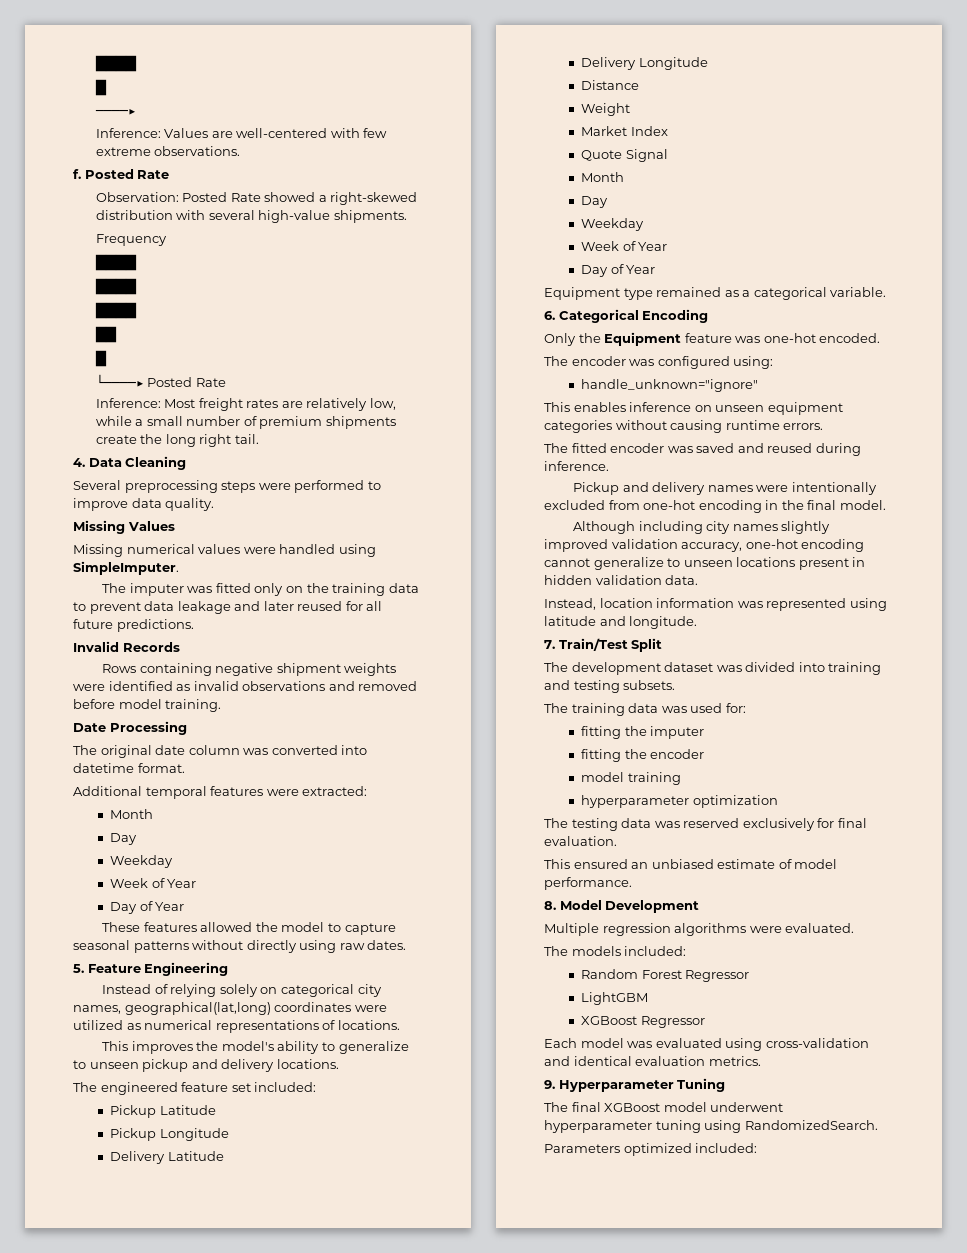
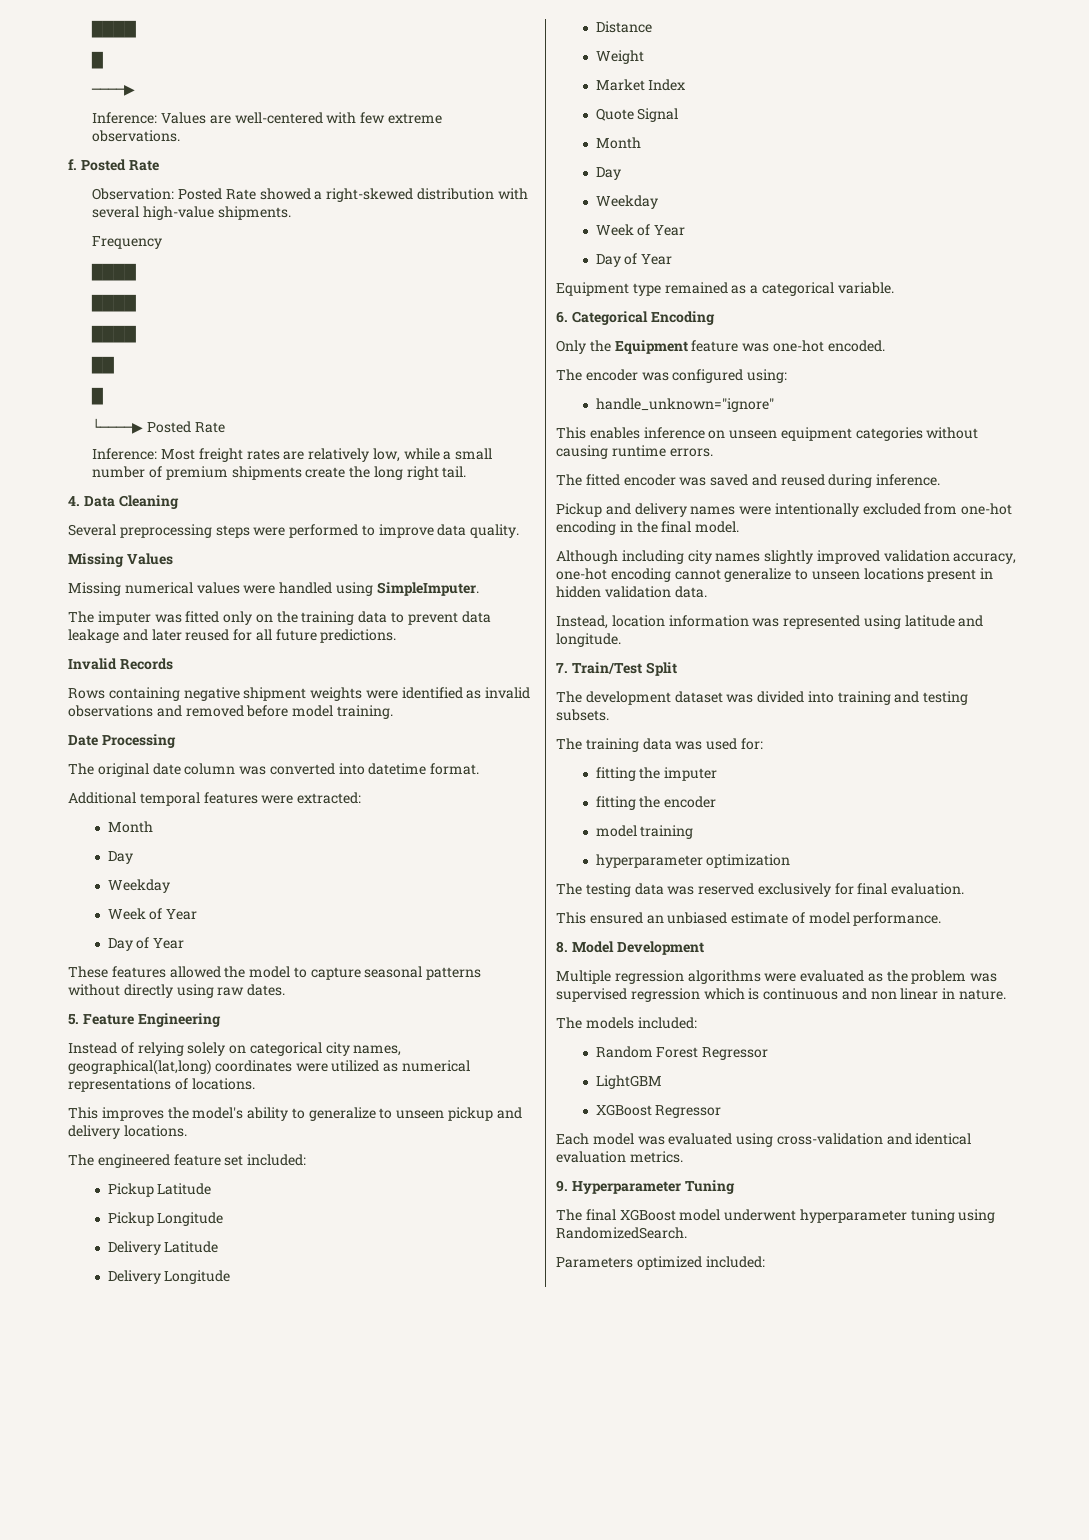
[785,923,855,933] evaluated. -> [800,970,998,984] [556,988,1007,1002] evaluated as the problem was supervised regression which is continuous and non linear in nature.

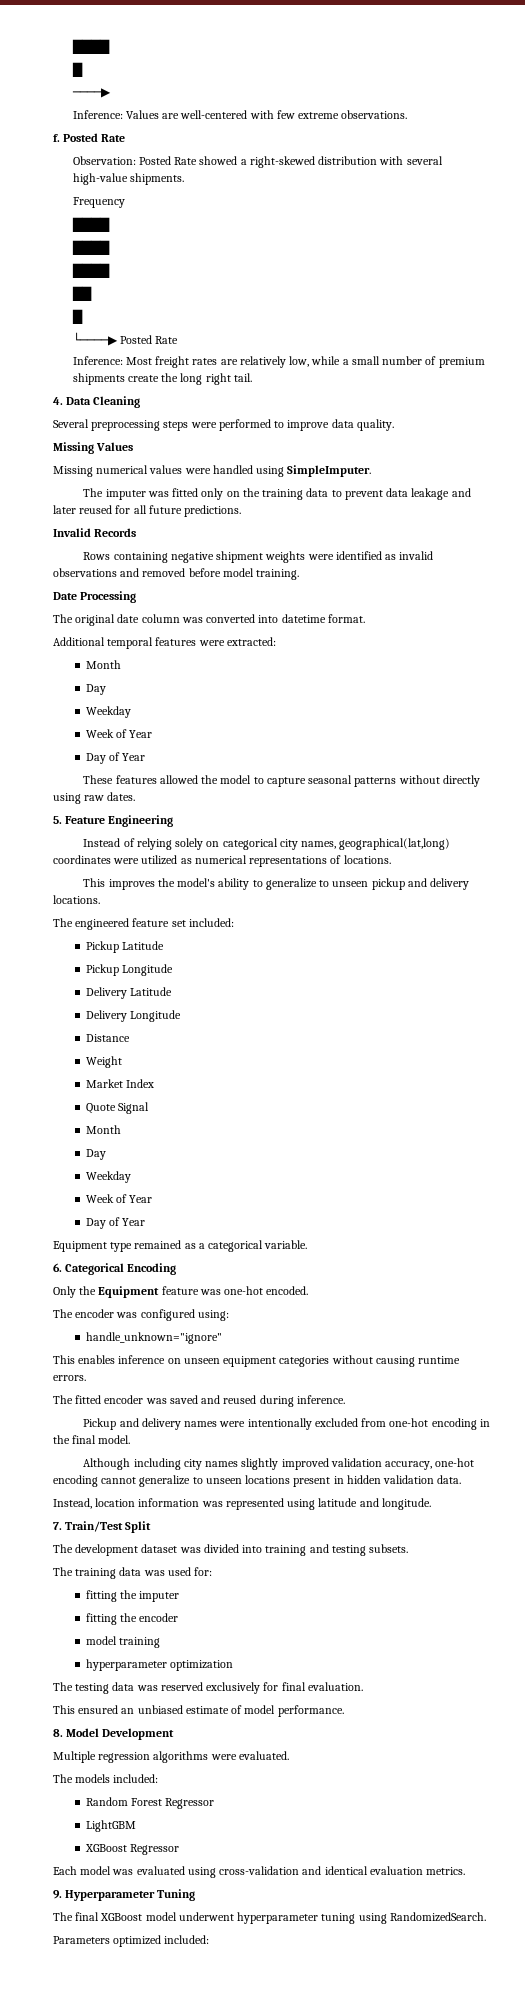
[800,970,998,984] [556,988,1007,1002] evaluated as the problem was supervised regression which is continuous and non linear in nature. -> [238,1751,289,1760] evaluated.

